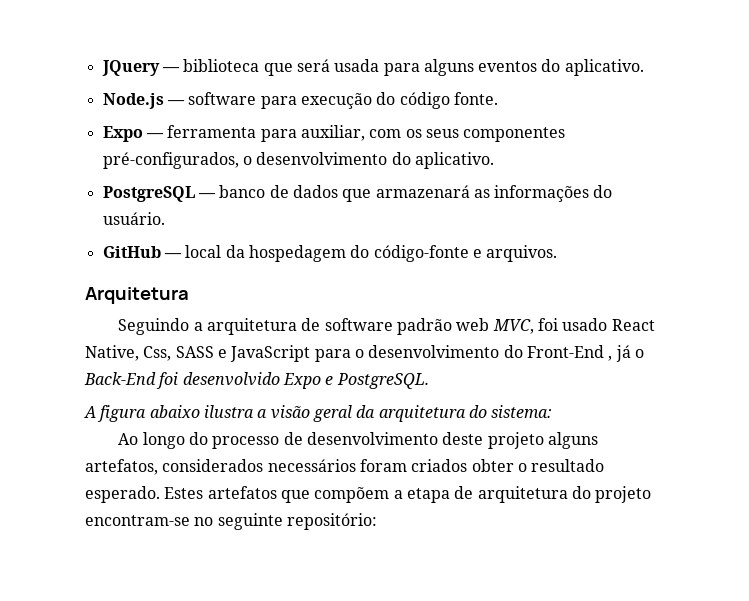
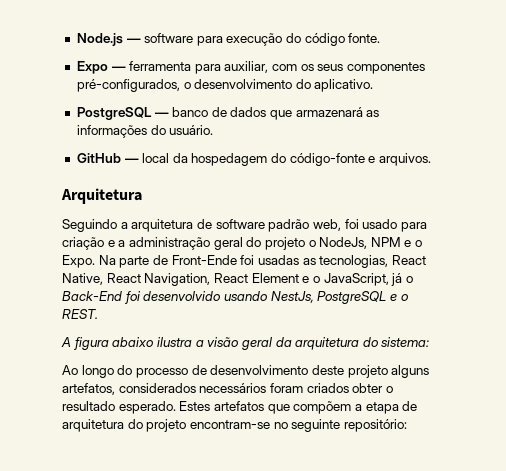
[101,59,644,76] JQuery — biblioteca que será usada para alguns eventos do aplicativo. // -> (76, 39) none
[456,318,655,334] [85,345,613,362] web MVC, foi usado React Native, Css, SASS e JavaScript para o desenvolvimento do Front-End , -> [312,219,427,232] [62,237,423,250] [62,255,426,268] [62,273,389,286] web, foi usado para criação e a administração geral do projeto o NodeJs, NPM e o Expo. Na parte de Front-Ende foi usadas as tecnologias, React Native, React Navigation, React Element e o JavaScript,
[282,373,429,389] Expo e PostgreSQL. -> [223,291,408,304] [62,309,98,319] usando NestJs, PostgreSQL e o REST.

